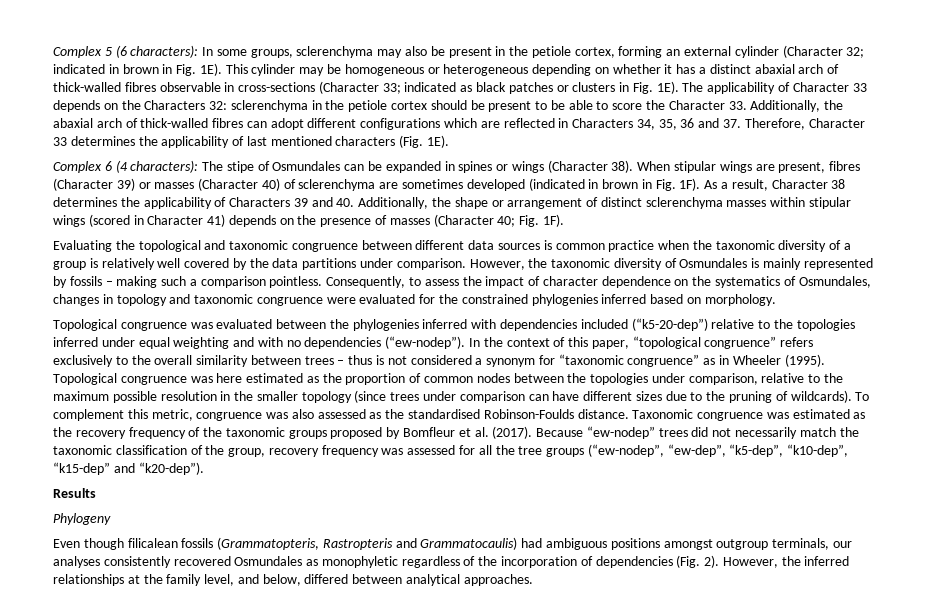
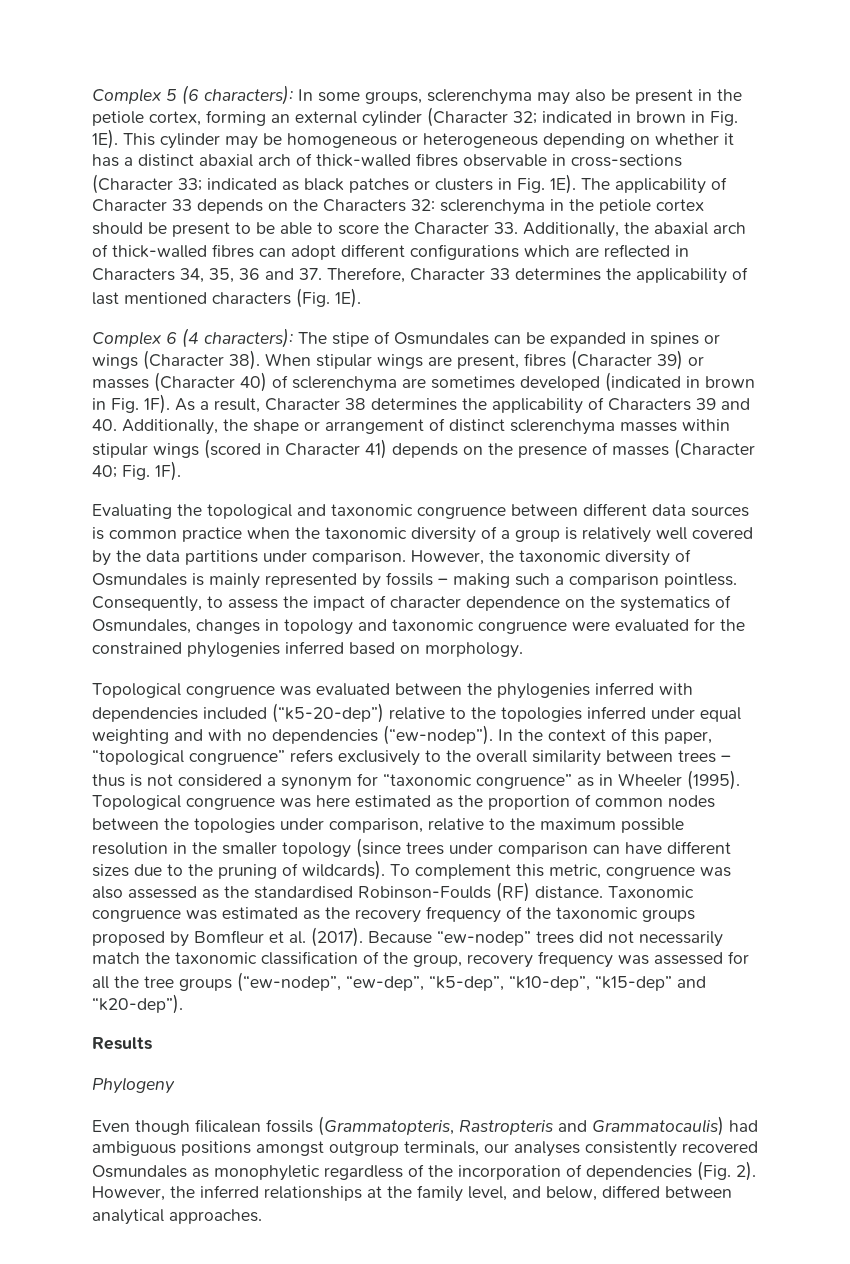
(574, 414) none -> [496,882,530,902] (RF)

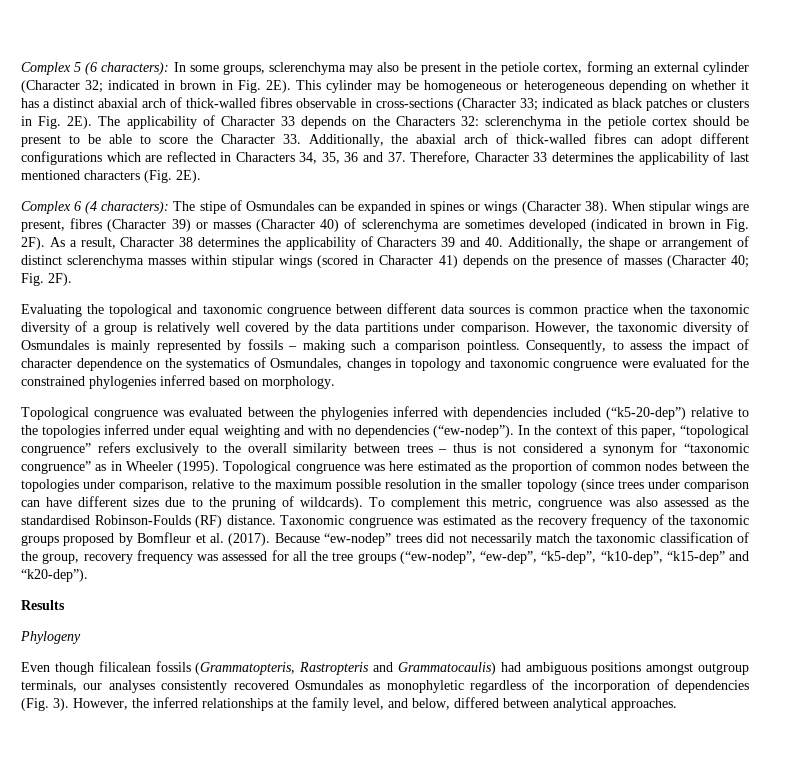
[92,129,118,149] 1E). -> [265,80,291,93] 2E).
[550,174,576,194] 1E). -> [67,116,93,129] 2E).
[335,288,361,308] 1E). -> [176,170,201,183] 2E).
[144,394,170,414] 1F). -> [21,237,45,250] 2F).
[155,461,181,481] 1F). -> [48,273,72,286] 2F).
[736,1161,756,1181] 2). -> [53,698,69,711] 3).

